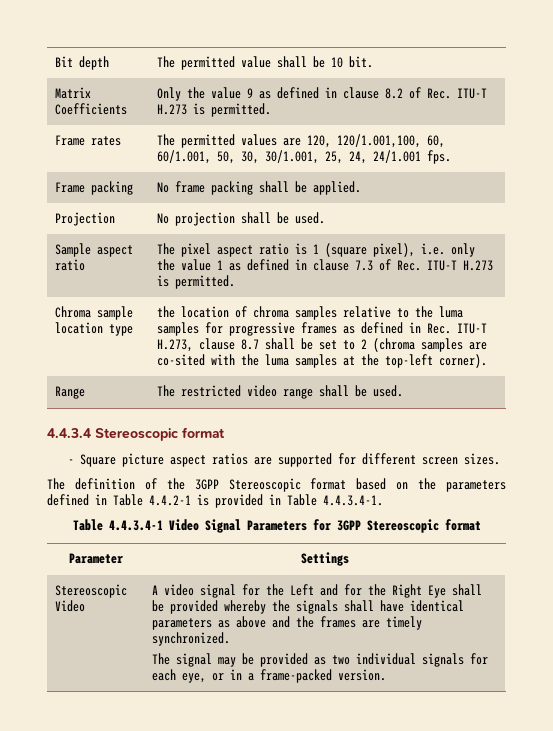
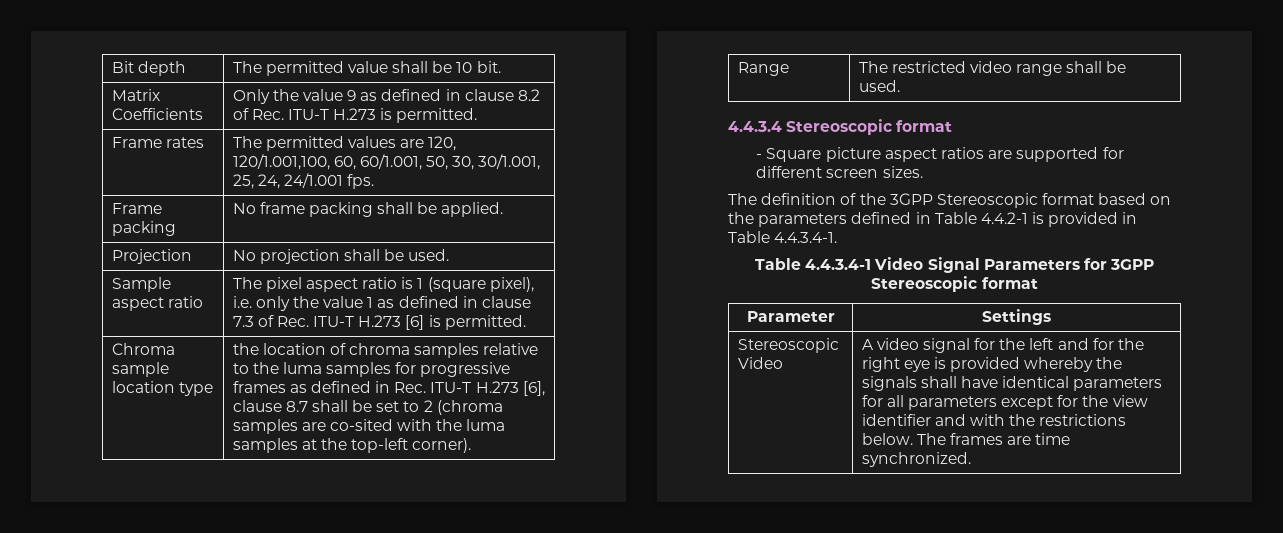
(493, 265) none -> [405,315,425,330] [6]
[156,339,193,352] H.273, -> [475,381,545,396] H.273 [6],
[289,584,314,596] Left -> [1029,338,1054,350] left
[391,584,482,598] [151,600,164,612] Right Eye shall be -> [861,357,946,372] right eye is
[217,616,314,628] as above and the -> [861,395,1148,410] [861,414,1127,426] [861,433,946,445] for all parameters except for the view identifier and with the restrictions below. The
[385,616,422,630] timely -> [1035,433,1071,445] time
[151,653,488,667] [151,669,386,683] // The signal may be provided as two individual signals for each eye, or in a frame-packed version. -> (971, 459) none

